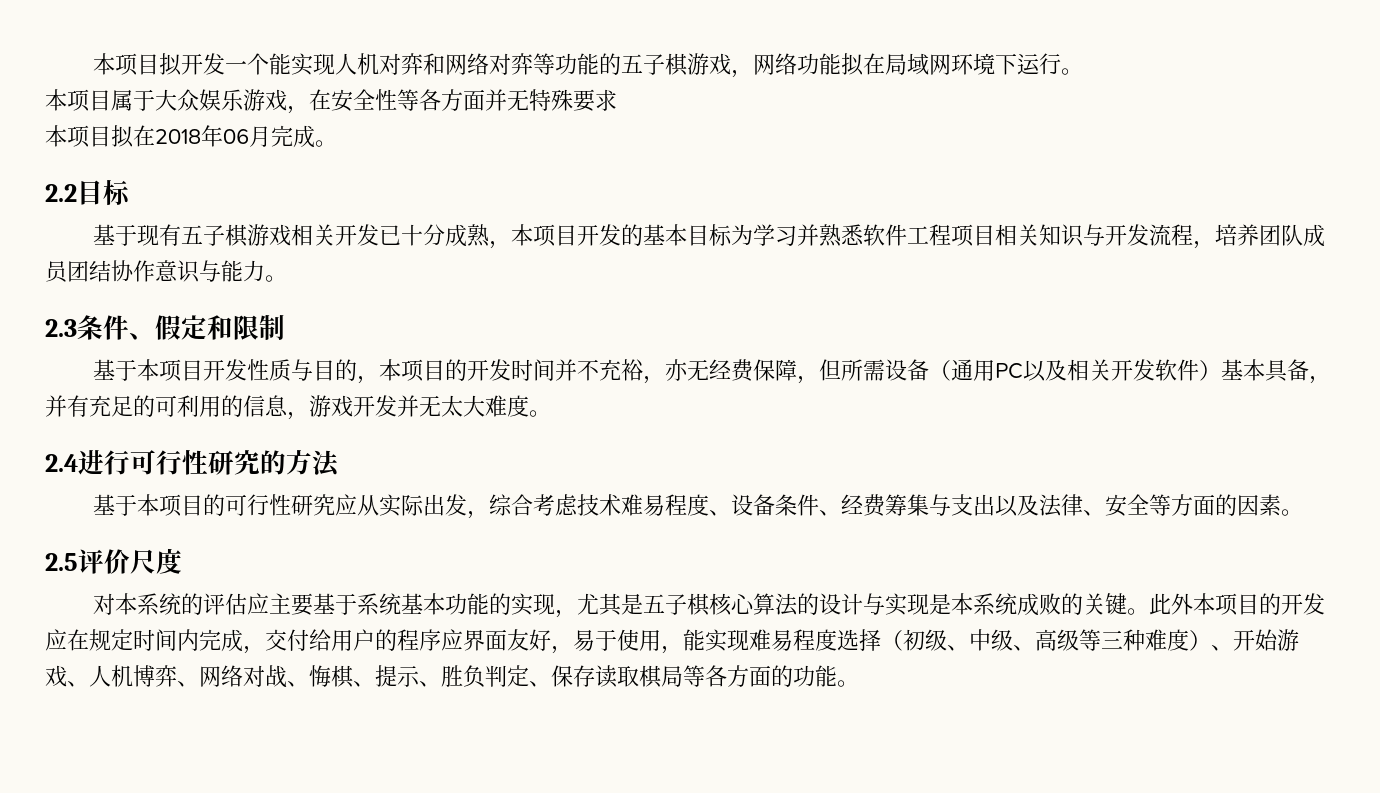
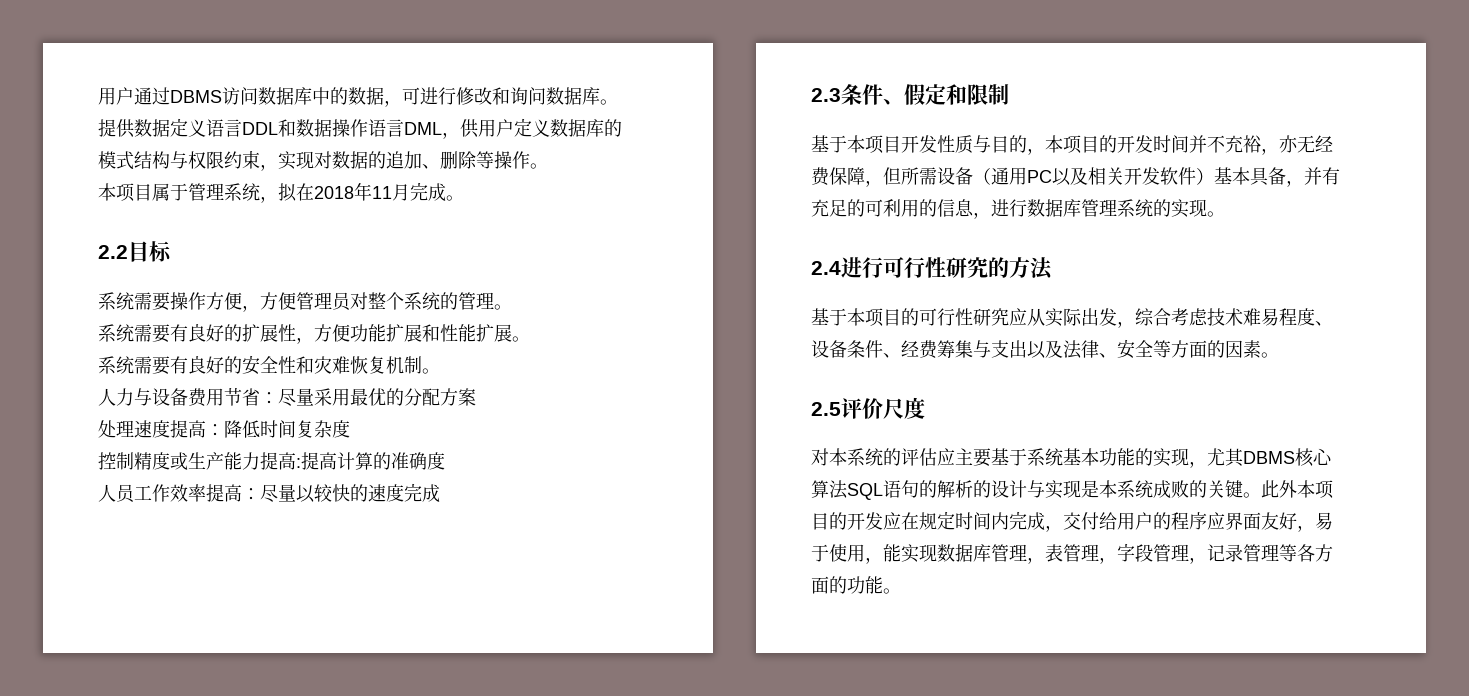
[92,53,1083,78] [45,89,617,114] [45,125,111,148] 本项目拟开发一个能实现人机对弈和网络对弈等功能的五子棋游戏，网络功能拟在局域网环境下运行。 // 本项目属于大众娱乐游戏，在安全性等各方面并无特殊要求 // 本项目 -> [98,87,618,107] [98,118,622,139] [98,151,548,171] [98,183,278,203] 用户通过DBMS访问数据库中的数据，可进行修改和询问数据库。提供数据定义语言DDL和数据操作语言DML，供用户定义数据库的模式结构与权限约束，实现对数据的追加、删除等操作。 // 本项目属于管理系统，
[223,129,249,144] 06 -> [372,186,392,199] 11
[92,224,1325,249] [45,260,287,283] 基于现有五子棋游戏相关开发已十分成熟，本项目开发的基本目标为学习并熟悉软件工程项目相关知识与开发流程，培养团队成员团结协作意识与能力。 -> [98,292,512,312] [98,324,530,344] [98,355,440,375] [98,388,476,407] [98,420,350,438] [98,452,445,470] [98,483,440,503] 系统需要操作方便，方便管理员对整个系统的管理。 // 系统需要有良好的扩展性，方便功能扩展和性能扩展。 // 系统需要有良好的安全性和灾难恢复机制。 // 人力与设备费用节省：尽量采用最优的分配方案 // 处理速度提高：降低时间复杂度 // 控制精度或生产能力提高:提高计算的准确度 // 人员工作效率提高：尽量以较快的速度完成
[309,395,529,417] 游戏开发并无太大难度 -> [991,199,1207,218] 进行数据库管理系统的实现
[620,593,798,616] 是五子棋核心算法 -> [1243,448,1332,467] [811,480,973,500] DBMS核心算法SQL语句的解析
[749,629,1299,651] [45,665,683,688] 难易程度选择（初级、中级、高级等三种难度）、开始游戏、人机博弈、网络对战、悔棋、提示、胜负判定、保存读取棋局 -> [937,543,1279,564] 数据库管理，表管理，字段管理，记录管理

